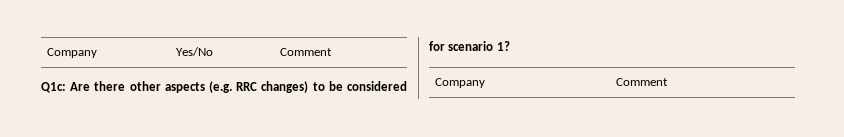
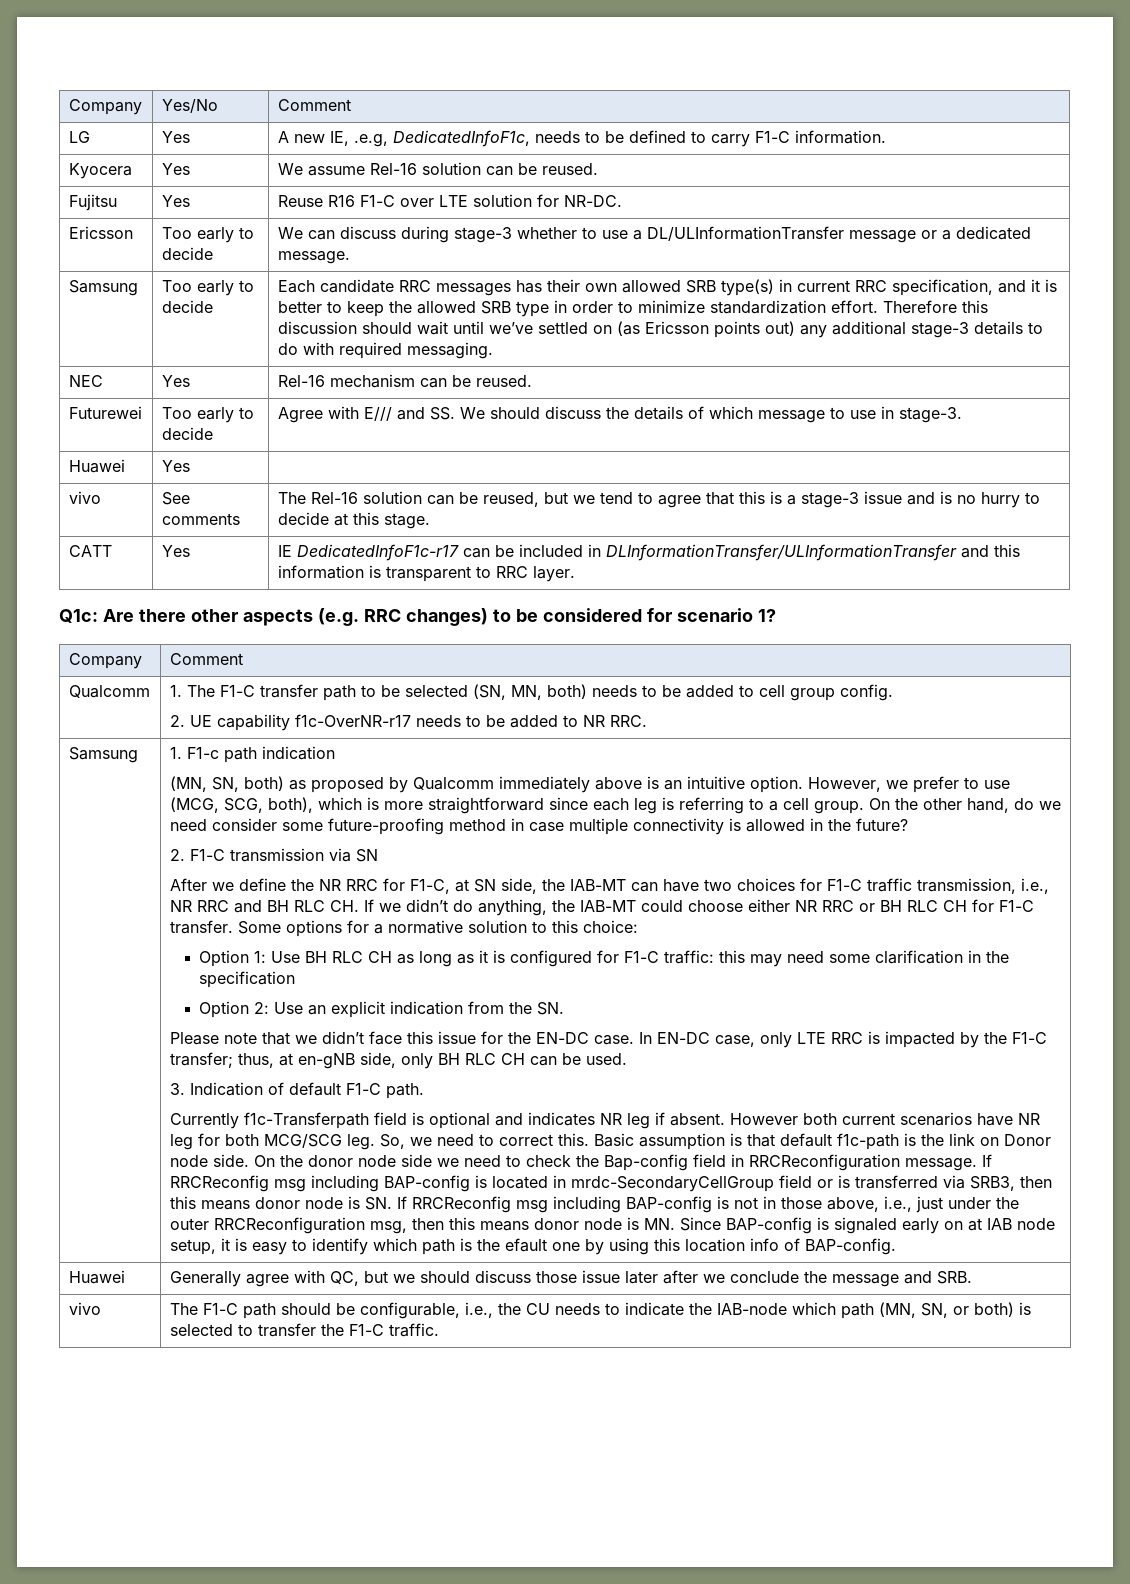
(333, 52) none -> [68,131,90,143] [161,131,190,143] [277,130,886,147] [68,163,132,179] [161,163,190,175] [277,162,598,176] [68,194,117,211] [161,195,190,207] [277,194,622,207] [68,226,133,239] [161,227,254,243] [161,247,213,260] [277,226,1031,243] [277,251,350,264] [68,280,138,296] [161,280,254,296] [161,300,213,313] [277,279,1057,296] [277,300,988,317] [277,321,1043,338] [277,342,493,359] [68,375,103,387] [161,375,190,387] [277,374,532,388] [68,406,142,419] [161,407,254,423] [161,427,213,440] [277,406,962,423] [68,459,125,473] [161,460,190,472] [68,491,101,504] [161,492,190,505] [161,513,240,525] [277,491,1040,508] [277,512,430,529] [68,545,112,557] [161,545,190,557] [277,544,1020,561] [277,565,575,582] // LG | Yes | A new IE, .e.g, DedicatedInfoF1c, needs to be defined to carry F1-C information. // Kyocera | Yes | We assume Rel-16 solution can be reused. // Fujitsu | Yes | Reuse R16 F1-C over LTE solution for NR-DC. // Ericsson | Too early to decide | We can discuss during stage-3 whether to use a DL/ULInformationTransfer message or a dedicated message. // Samsung | Too early to decide | Each candidate RRC messages has their own allowed SRB type(s) in current RRC specification, and it is better to keep the allowed SRB type in order to minimize standardization effort. Therefore this discussion should wait until we’ve settled on (as Ericsson points out) any additional stage-3 details to do with required messaging. // NEC | Yes | Rel-16 mechanism can be reused. // Futurewei | Too early to decide | Agree with E/// and SS. We should discuss the details of which message to use in stage-3. // Huawei | Yes | // vivo | See comments | The Rel-16 solution can be reused, but we tend to agree that this is a stage-3 issue and is no hurry to decide at this stage. // CATT | Yes | IE DedicatedInfoF1c-r17 can be included in DLInformationTransfer/ULInformationTransfer and this information is transparent to RRC layer.
(669, 82) none -> [68,685,150,698] [169,684,893,701] [169,714,647,731] [68,747,138,763] [169,746,335,763] [169,776,1010,793] [169,797,1061,814] [169,818,908,835] [169,848,378,862] [169,878,1049,894] [169,899,1034,916] [169,920,638,937] [199,950,1010,967] [199,971,296,988] [199,1001,565,1018] [169,1031,1047,1048] [169,1052,627,1069] [169,1082,424,1099] [169,1112,1040,1129] [169,1133,1051,1150] [169,1154,992,1171] [169,1175,1052,1192] [169,1196,1019,1213] [169,1217,1055,1234] [169,1238,896,1255] [68,1270,125,1284] [169,1270,972,1287] [68,1302,101,1315] [169,1302,1031,1319] [169,1323,439,1337] // Qualcomm | 1. The F1-C transfer path to be selected (SN, MN, both) needs to be added to cell group config. // 2. UE capability f1c-OverNR-r17 needs to be added to NR RRC. // Samsung | 1. F1-c path indication // (MN, SN, both) as proposed by Qualcomm immediately above is an intuitive option. However, we prefer to use (MCG, SCG, both), which is more straightforward since each leg is referring to a cell group. On the other hand, do we need consider some future-proofing method in case multiple connectivity is allowed in the future? // 2. F1-C transmission via SN // After we define the NR RRC for F1-C, at SN side, the IAB-MT can have two choices for F1-C traffic transmission, i.e., NR RRC and BH RLC CH. If we didn’t do anything, the IAB-MT could choose either NR RRC or BH RLC CH for F1-C transfer. Some options for a normative solution to this choice: // Option 1: Use BH RLC CH as long as it is configured for F1-C traffic: this may need some clarification in the specification // Option 2: Use an explicit indication from the SN. // Please note that we didn’t face this issue for the EN-DC case. In EN-DC case, only LTE RRC is impacted by the F1-C transfer; thus, at en-gNB side, only BH RLC CH can be used. // 3. Indication of default F1-C path. // Currently f1c-Transferpath field is optional and indicates NR leg if absent. However both current scenarios have NR leg for both MCG/SCG leg. So, we need to correct this. Basic assumption is that default f1c-path is the link on Donor node side. On the donor node side we need to check the Bap-config field in RRCReconfiguration message. If RRCReconfig msg including BAP-config is located in mrdc-SecondaryCellGroup field or is transferred via SRB3, then this means donor node is SN. If RRCReconfig msg including BAP-config is not in those above, i.e., just under the outer RRCReconfiguration msg, then this means donor node is MN. Since BAP-config is signaled early on at IAB node setup, it is easy to identify which path is the efault one by using this location info of BAP-config. // Huawei | Generally agree with QC, but we should discuss those issue later after we conclude the message and SRB. // vivo | The F1-C path should be configurable, i.e., the CU needs to indicate the IAB-node which path (MN, SN, or both) is selected to transfer the F1-C traffic.

